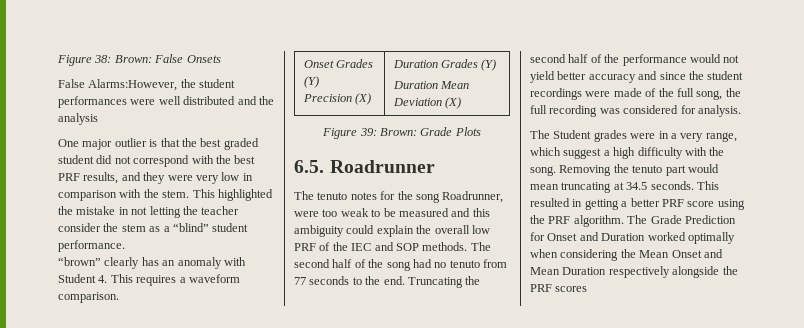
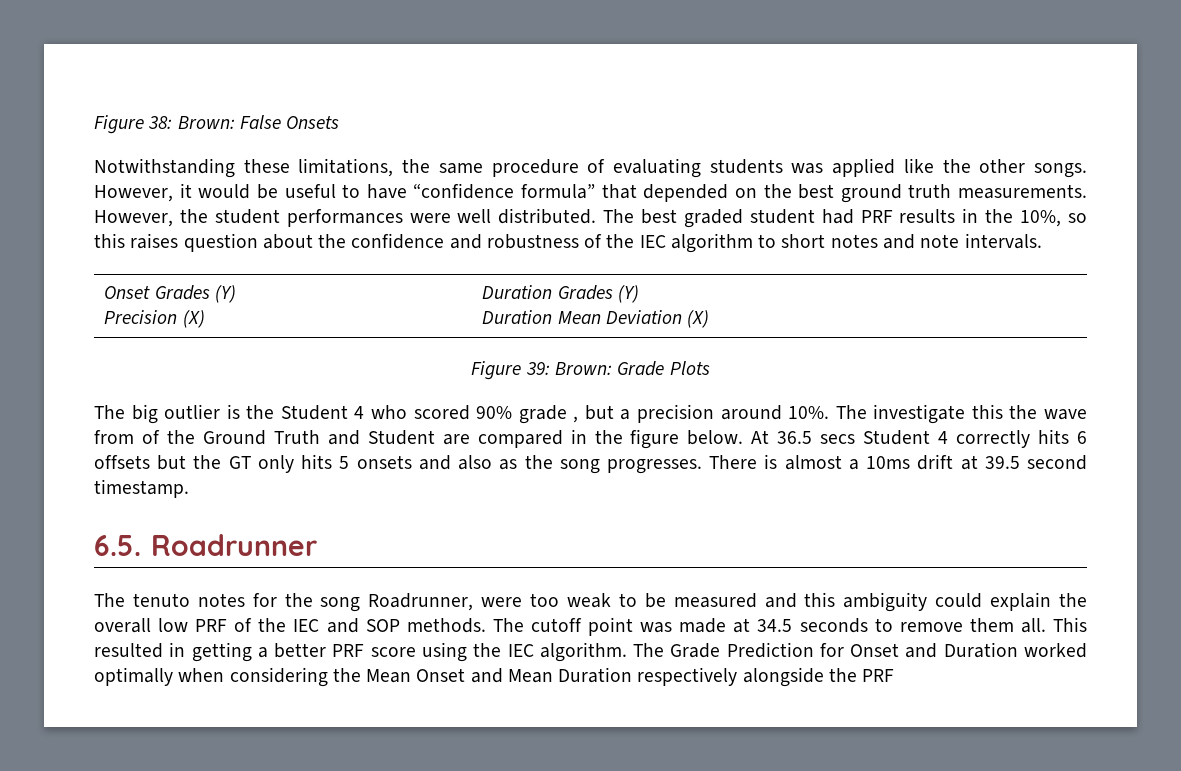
[58,79,178,91] False Alarms:However, -> [94,158,1087,178] [94,183,1087,203] [94,210,173,227] Notwithstanding these limitations, the same procedure of evaluating students was applied like the other songs. However, it would be useful to have “confidence formula” that depended on the best ground truth measurements. However,
[183,96,274,105] [58,113,98,125] [58,138,259,150] [58,155,256,167] [58,172,253,184] [58,189,273,201] [58,206,240,218] [58,223,249,232] [58,240,125,252] [58,257,246,269] [58,274,240,286] [58,292,119,303] distributed and the analysis // One major outlier is that the best graded student did not correspond with the best PRF results, and they were very low in comparison with the stem. This highlighted the mistake in not letting the teacher consider the stem as a “blind” student performance. // “brown” clearly has an anomaly with Student 4. This requires a waveform comparison. -> [498,208,1087,228] [94,233,1042,253] distributed. The best graded student had PRF results in the 10%, so this raises question about the confidence and robustness of the IEC algorithm to short notes and note intervals.
(481, 131) none -> [94,404,1087,424] [94,429,1088,449] [94,454,1088,474] [94,479,189,498] // The big outlier is the Student 4 who scored 90% grade , but a precision around 10%. The investigate this the wave from of the Ground Truth and Student are compared in the figure below. At 36.5 secs Student 4 correctly hits 6 offsets but the GT only hits 5 onsets and also as the song progresses. There is almost a 10ms drift at 39.5 second timestamp.
[294,259,507,271] [294,276,481,288] [530,54,740,66] [530,71,744,83] [530,88,741,100] [530,105,741,117] [530,130,737,142] [530,147,725,159] [530,164,719,176] [530,181,694,193] second half of the song had no tenuto from 77 seconds to the end. Truncating the second half of the performance would not yield better accuracy and since the student recordings were made of the full song, the full recording was considered for analysis. // The Student grades were in a very range, which suggest a high difficulty with the song. Removing the tenuto part would mean truncating at 34.5 seconds. -> [530,617,1046,636] cutoff point was made at 34.5 seconds to remove them all.
[548,216,571,224] PRF -> [507,644,534,657] IEC
[555,286,588,292] scores -> (895, 675) none

